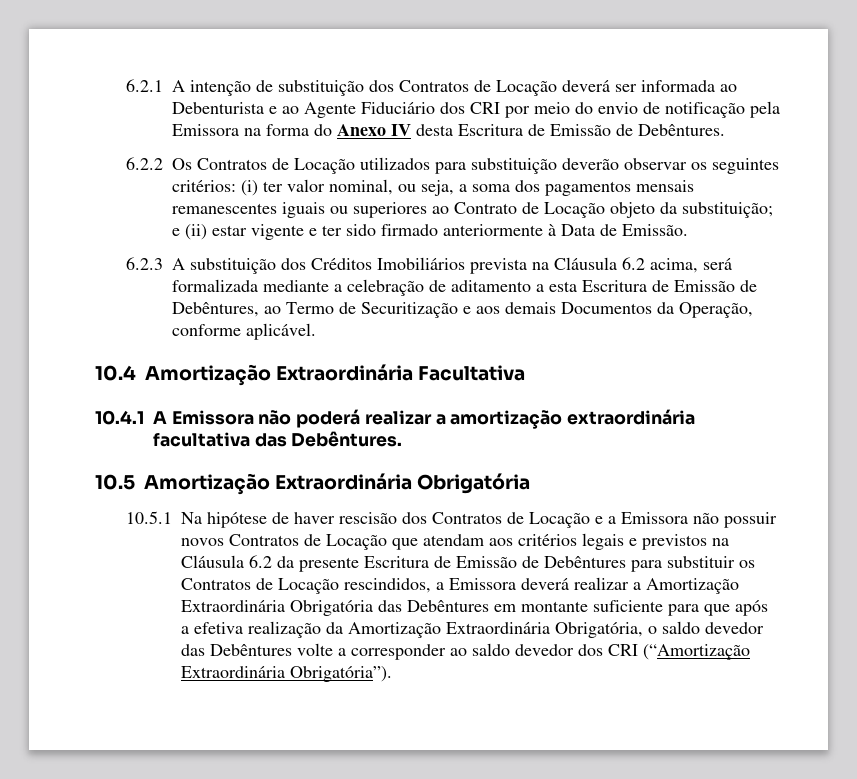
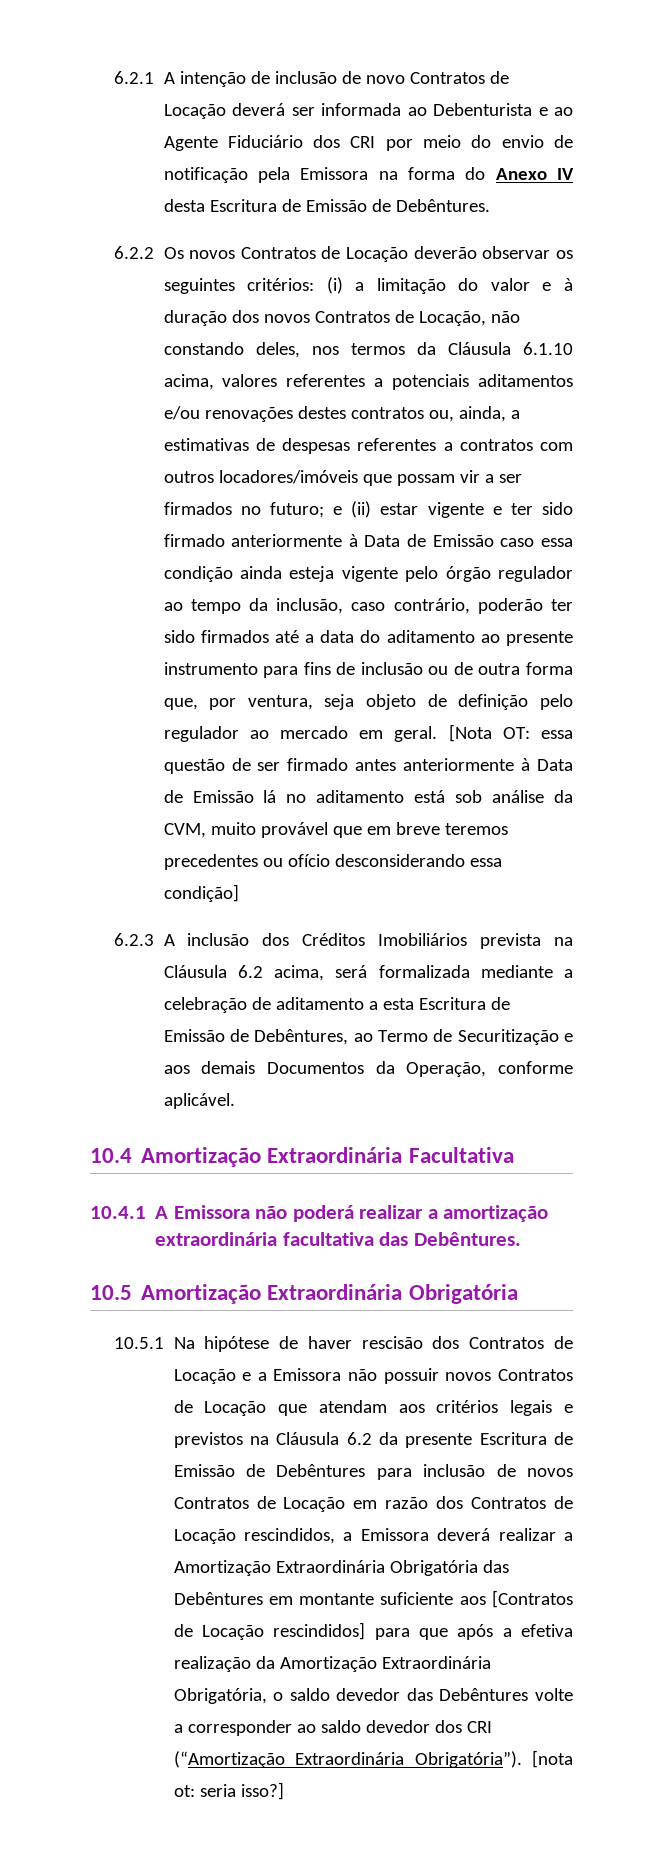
[278,80,395,96] substituição dos -> [274,71,405,84] inclusão de novo
[197,157,558,174] Contratos de Locação utilizados para substituição -> [189,246,409,262] novos Contratos de Locação
[263,179,695,196] [172,202,774,218] ter valor nominal, ou seja, a soma dos pagamentos mensais remanescentes iguais ou superiores ao Contrato de Locação objeto da substituição; -> [355,278,573,294] [163,310,520,326] [163,342,573,358] [163,374,573,390] [163,406,520,422] [163,438,573,454] [163,470,522,486] [163,502,324,518] a limitação do valor e à duração dos novos Contratos de Locação, não constando deles, nos termos da Cláusula 6.1.10 acima, valores referentes a potenciais aditamentos e/ou renovações destes contratos ou, ainda, a estimativas de despesas referentes a contratos com outros locadores/imóveis que possam vir a ser firmados no futuro;
[622,224,689,236] Emissão. -> [432,534,573,547] [163,566,573,582] [163,598,573,614] [163,630,573,646] [163,662,574,678] [163,694,573,710] [163,724,573,742] [163,758,573,774] [163,790,573,803] [163,822,508,838] [163,854,502,870] [163,884,239,902] Emissão caso essa condição ainda esteja vigente pelo órgão regulador ao tempo da inclusão, caso contrário, poderão ter sido firmados até a data do aditamento ao presente instrumento para fins de inclusão ou de outra forma que, por ventura, seja objeto de definição pelo regulador ao mercado em geral. [Nota OT: essa questão de ser firmado antes anteriormente à Data de Emissão lá no aditamento está sob análise da CVM, muito provável que em breve teremos precedentes ou ofício desconsiderando essa condição]
[190,258,277,274] substituição -> [187,933,250,946] inclusão
[667,556,756,568] substituir os -> [423,1464,573,1477] [173,1496,464,1512] inclusão de novos Contratos de Locação em razão dos
(664, 606) none -> [459,1590,573,1608] [173,1622,366,1640] aos [Contratos de Locação rescindidos]
(393, 674) none -> [532,1750,573,1768] [173,1782,284,1800] [nota ot: seria isso?]

